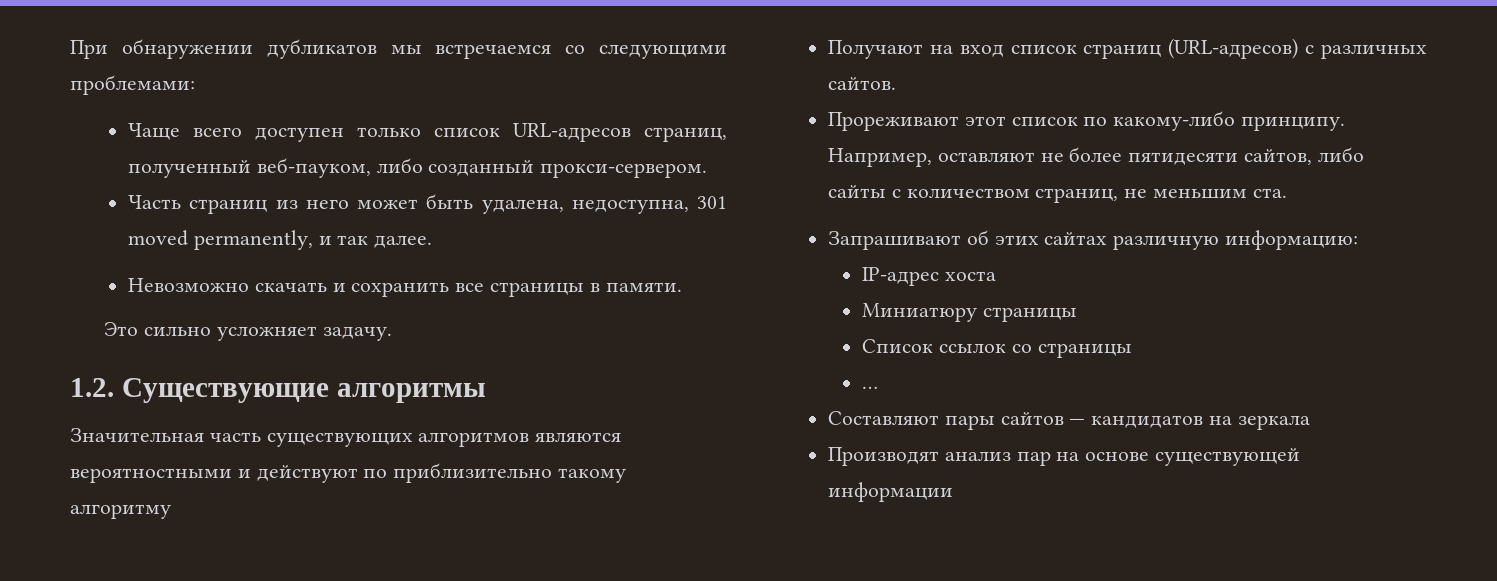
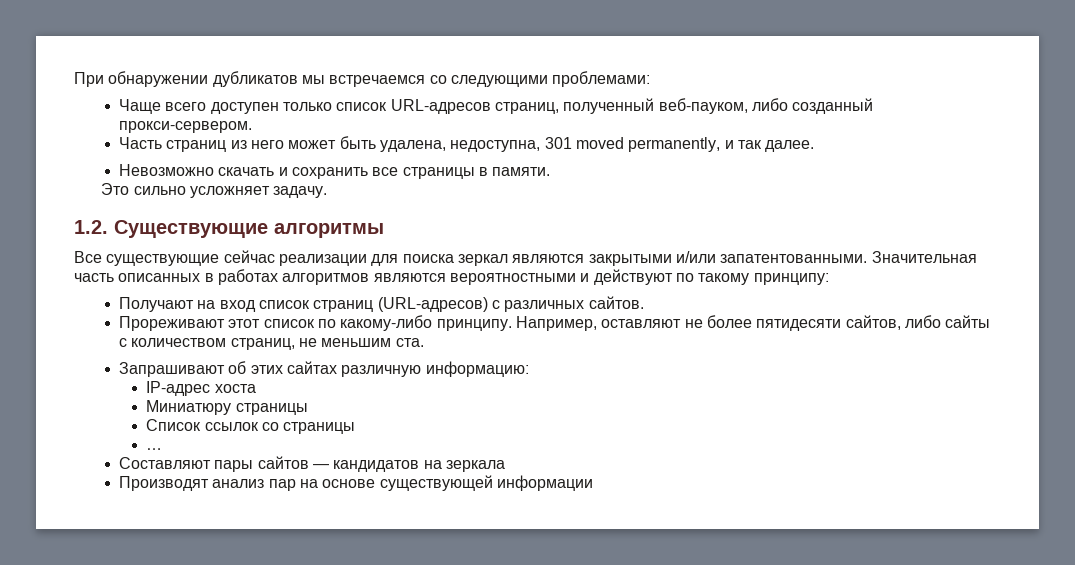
[70,428,413,447] Значительная часть существующих -> [74,250,977,266] [74,269,278,285] Все существующие сейчас реализации для поиска зеркал являются закрытыми и/или запатентованными. Значительная часть описанных в работах
[393,463,627,483] [70,504,171,519] приблизительно такому алгоритму -> [698,273,829,285] такому принципу:

